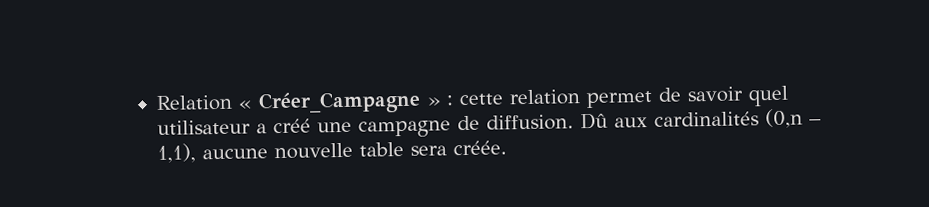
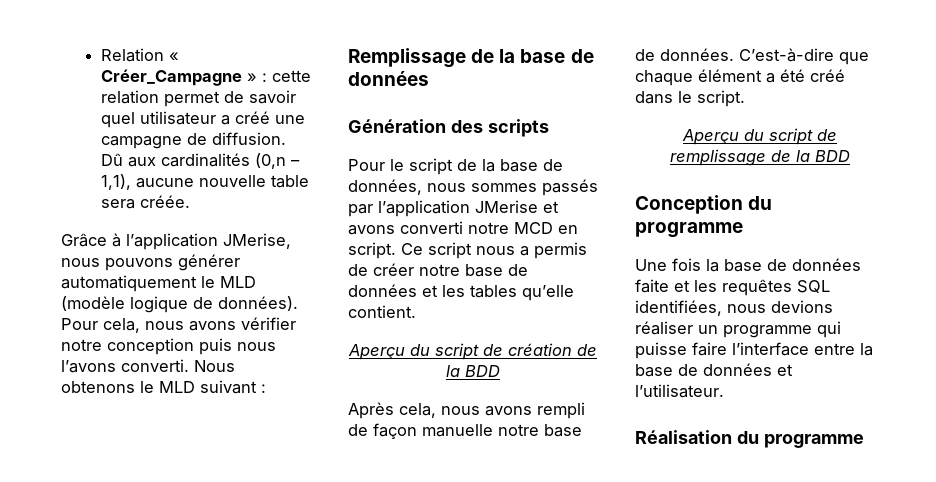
(508, 148) none -> [61,233,291,250] [61,254,240,271] [61,275,256,292] [61,296,298,313] [61,317,296,333] [61,338,276,355] [61,359,235,373] [61,380,266,394] [348,48,594,68] [348,71,429,86] [348,119,549,137] [348,158,563,175] [348,179,598,196] [348,200,559,217] [348,221,578,235] [348,242,587,259] [348,263,528,277] [348,284,574,301] [348,305,416,318] [348,343,597,360] [446,365,500,377] [348,402,585,419] [348,423,582,439] [635,48,869,65] [635,69,845,86] [635,90,745,107] [682,128,837,145] [670,149,850,166] [635,195,773,214] [635,222,743,238] [635,258,861,272] [635,279,830,296] [635,300,833,316] [635,321,841,338] [635,342,873,359] [635,363,793,377] [635,384,724,398] [635,430,864,448] // Grâce à l’application JMerise, nous pouvons générer automatiquement le MLD (modèle logique de données). Pour cela, nous avons vérifier notre conception puis nous l’avons converti. Nous obtenons le MLD suivant : // Remplissage de la base de données // Génération des scripts // Pour le script de la base de données, nous sommes passés par l’application JMerise et avons converti notre MCD en script. Ce script nous a permis de créer notre base de données et les tables qu’elle contient. // Aperçu du script de création de la BDD // Après cela, nous avons rempli de façon manuelle notre base de données. C’est-à-dire que chaque élément a été créé dans le script. // Aperçu du script de remplissage de la BDD // Conception du programme // Une fois la base de données faite et les requêtes SQL identifiées, nous devions réaliser un programme qui puisse faire l’interface entre la base de données et l’utilisateur. // Réalisation du programme

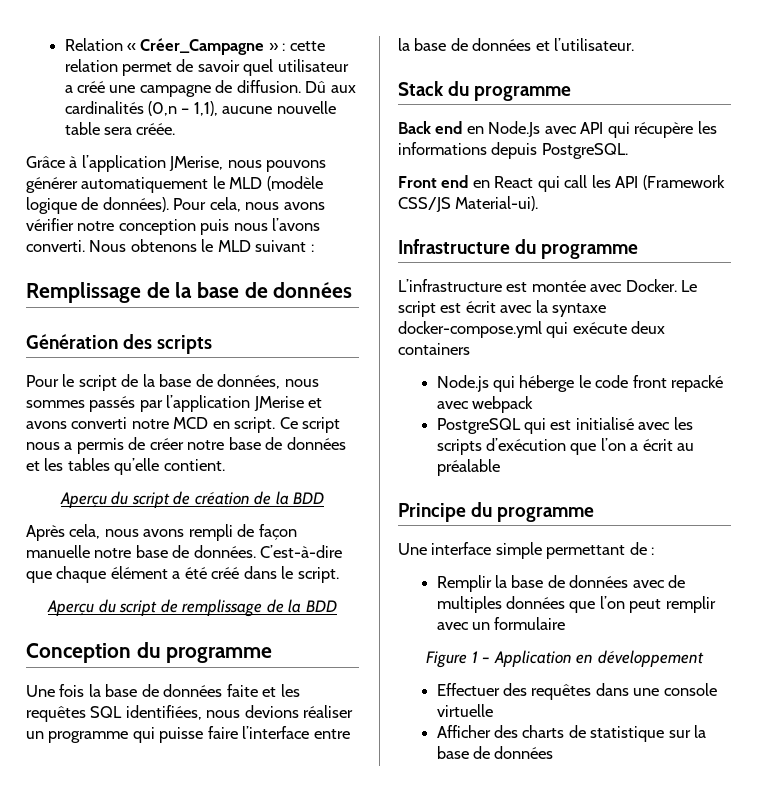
[635,430,864,448] Réalisation du programme -> [398,81,572,101] [398,121,717,138] [398,142,628,159] [398,175,725,192] [398,196,539,212] [398,239,639,259] [398,279,698,292] [398,300,607,317] [398,321,666,338] [398,343,470,355] [436,375,724,392] [436,396,534,413] [436,417,693,434] [436,438,695,455] [436,459,500,476] [398,502,595,522] [398,542,655,559] [436,575,686,592] [436,596,716,613] [436,617,566,630] [426,650,704,668] [436,683,717,700] [436,704,493,717] [436,725,707,742] [436,746,554,759] Stack du programme // Back end en Node.Js avec API qui récupère les informations depuis PostgreSQL. // Front end en React qui call les API (Framework CSS/JS Material-ui). // Infrastructure du programme // L’infrastructure est montée avec Docker. Le script est écrit avec la syntaxe docker-compose.yml qui exécute deux containers // Node.js qui héberge le code front repacké avec webpack // PostgreSQL qui est initialisé avec les scripts d’exécution que l’on a écrit au préalable // Principe du programme // Une interface simple permettant de : // Remplir la base de données avec de multiples données que l’on peut remplir avec un formulaire // Figure 1 – Application en développement // Effectuer des requêtes dans une console virtuelle // Afficher des charts de statistique sur la base de données

